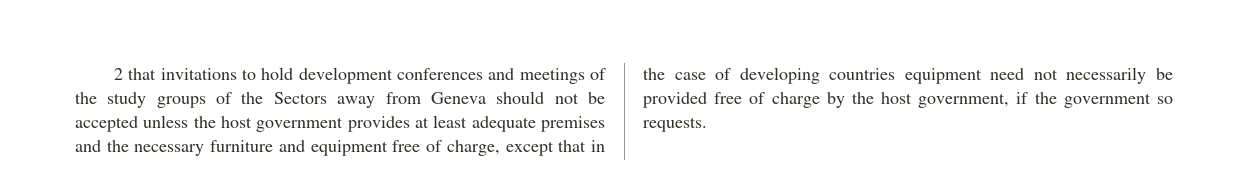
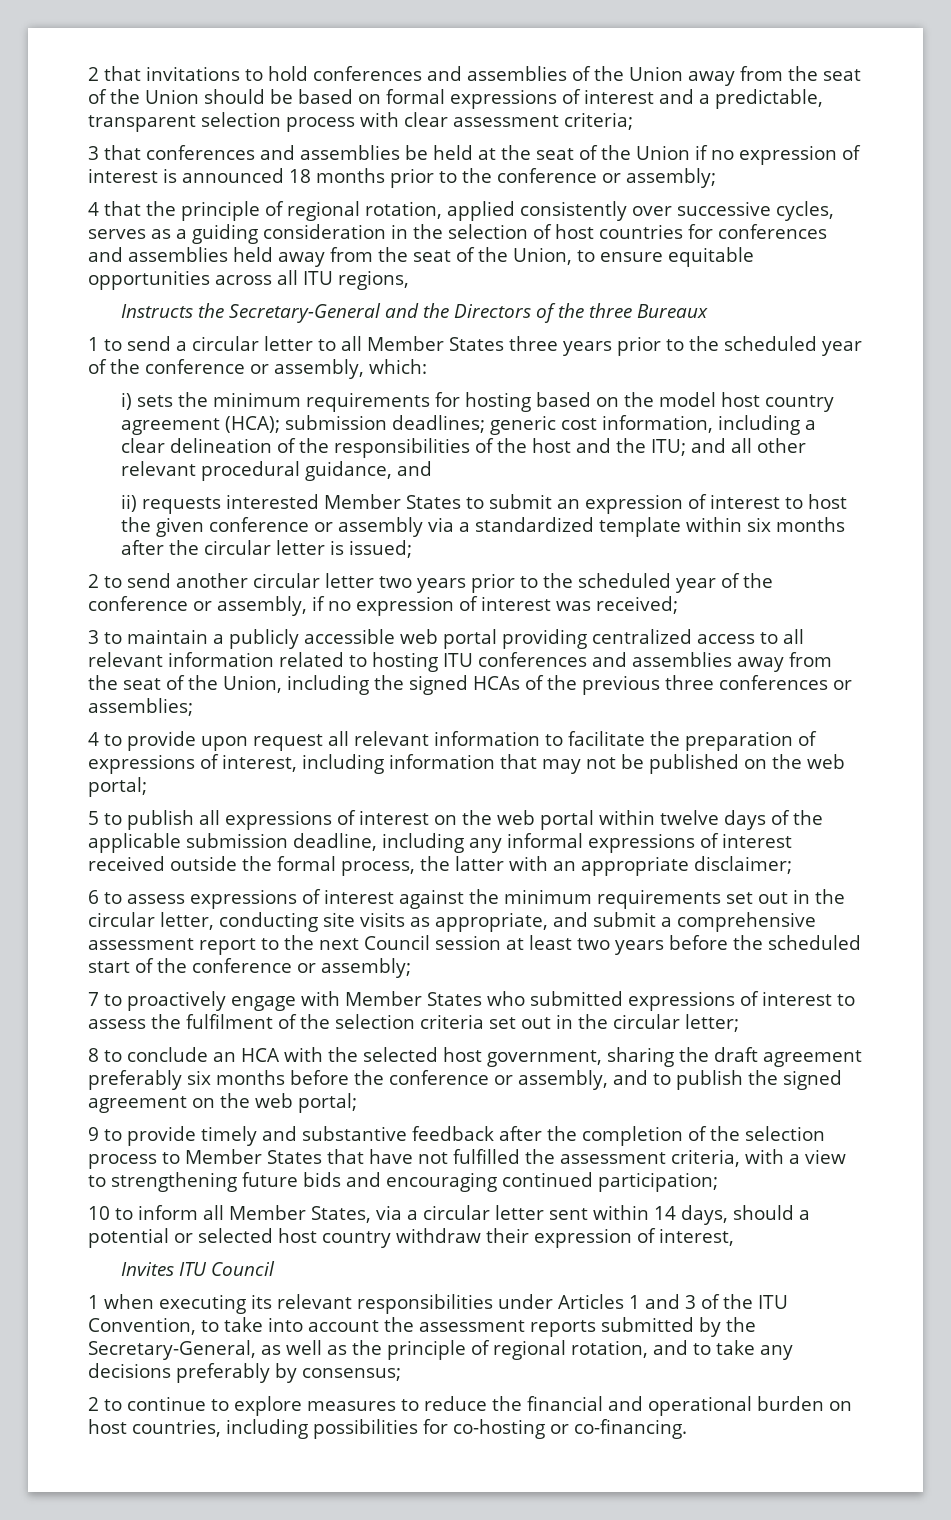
[298,67,606,84] [75,91,605,108] [75,115,605,132] [75,140,606,156] [643,67,1173,84] [643,92,1173,108] [643,117,707,132] development conferences and meetings of the study groups of the Sectors away from Geneva should not be accepted unless the host government provides at least adequate premises and the necessary furniture and equipment free of charge, except that in the case of developing countries equipment need not necessarily be provided free of charge by the host government, if the government so requests. -> [313,66,861,86] [88,89,823,109] [88,112,633,132] [88,145,861,165] [88,168,716,188] [88,201,834,221] [88,224,827,244] [88,247,754,267] [88,270,409,290] [121,303,709,323] [88,336,862,356] [88,359,427,379] [121,392,835,412] [121,415,817,435] [121,438,807,458] [121,461,433,481] [121,494,848,514] [121,517,846,537] [121,540,413,558] [88,573,773,593] [88,596,678,616] [88,629,804,649] [88,652,832,672] [88,675,852,695] [88,698,193,716] [88,731,817,751] [88,754,845,774] [88,777,147,797] [88,810,823,830] [88,833,792,853] [88,856,792,876] [88,889,845,909] [88,912,816,932] [88,935,861,955] [88,958,411,978] [88,991,855,1011] [88,1014,739,1032] [88,1047,862,1067] [88,1070,842,1090] [88,1093,357,1113] [88,1126,825,1146] [88,1149,846,1169] [88,1172,718,1192] [88,1205,810,1225] [88,1228,734,1248] [121,1261,276,1276] [88,1294,788,1314] [88,1317,756,1337] [88,1340,793,1360] [88,1363,401,1383] [88,1396,852,1416] [88,1419,687,1439] conferences and assemblies of the Union away from the seat of the Union should be based on formal expressions of interest and a predictable, transparent selection process with clear assessment criteria; // 3 that conferences and assemblies be held at the seat of the Union if no expression of interest is announced 18 months prior to the conference or assembly; // 4 that the principle of regional rotation, applied consistently over successive cycles, serves as a guiding consideration in the selection of host countries for conferences and assemblies held away from the seat of the Union, to ensure equitable opportunities across all ITU regions, // Instructs the Secretary-General and the Directors of the three Bureaux // 1 to send a circular letter to all Member States three years prior to the scheduled year of the conference or assembly, which: // i) sets the minimum requirements for hosting based on the model host country agreement (HCA); submission deadlines; generic cost information, including a clear delineation of the responsibilities of the host and the ITU; and all other relevant procedural guidance, and // ii) requests interested Member States to submit an expression of interest to host the given conference or assembly via a standardized template within six months after the circular letter is issued; // 2 to send another circular letter two years prior to the scheduled year of the conference or assembly, if no expression of interest was received; // 3 to maintain a publicly accessible web portal providing centralized access to all relevant information related to hosting ITU conferences and assemblies away from the seat of the Union, including the signed HCAs of the previous three conferences or assemblies; // 4 to provide upon request all relevant information to facilitate the preparation of expressions of interest, including information that may not be published on the web portal; // 5 to publish all expressions of interest on the web portal within twelve days of the applicable submission deadline, including any informal expressions of interest received outside the formal process, the latter with an appropriate disclaimer; // 6 to assess expressions of interest against the minimum requirements set out in the circular letter, conducting site visits as appropriate, and submit a comprehensive assessment report to the next Council session at least two years before the scheduled start of the conference or assembly; // 7 to proactively engage with Member States who submitted expressions of interest to assess the fulfilment of the selection criteria set out in the circular letter; // 8 to conclude an HCA with the selected host government, sharing the draft agreement preferably six months before the conference or assembly, and to publish the signed agreement on the web portal; // 9 to provide timely and substantive feedback after the completion of the selection process to Member States that have not fulfilled the assessment criteria, with a view to strengthening future bids and encouraging continued participation; // 10 to inform all Member States, via a circular letter sent within 14 days, should a potential or selected host country withdraw their expression of interest, // Invites ITU Council // 1 when executing its relevant responsibilities under Articles 1 and 3 of the ITU Convention, to take into account the assessment reports submitted by the Secretary-General, as well as the principle of regional rotation, and to take any decisions preferably by consensus; // 2 to continue to explore measures to reduce the financial and operational burden on host countries, including possibilities for co-hosting or co-financing.

